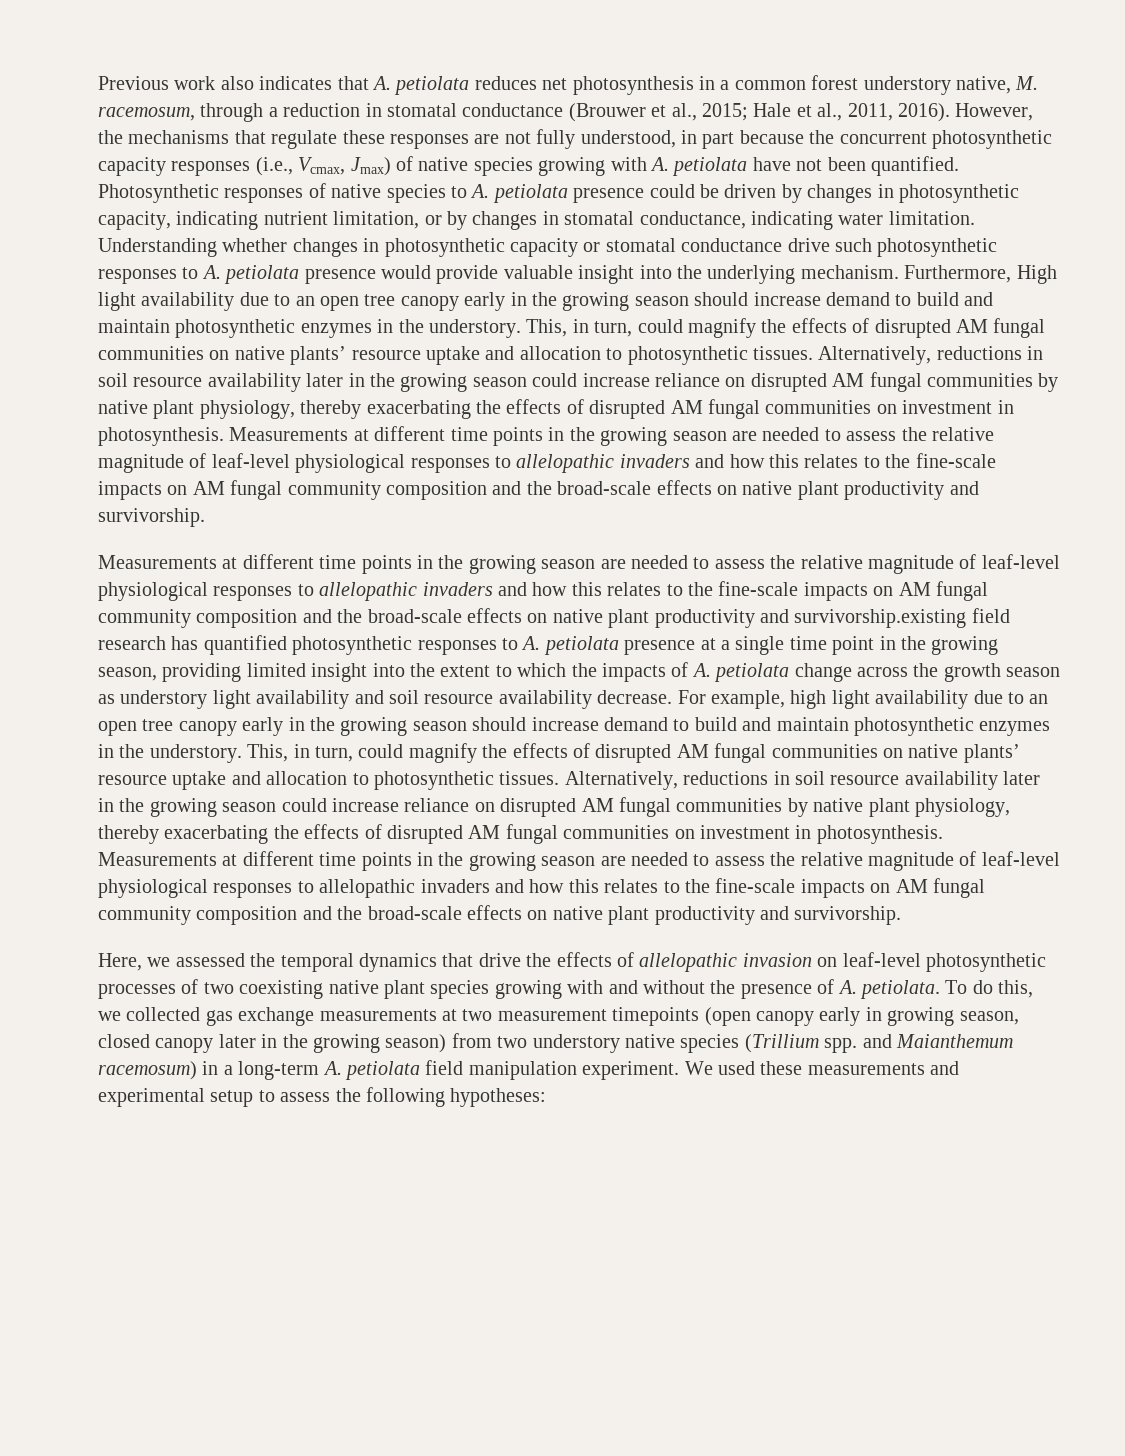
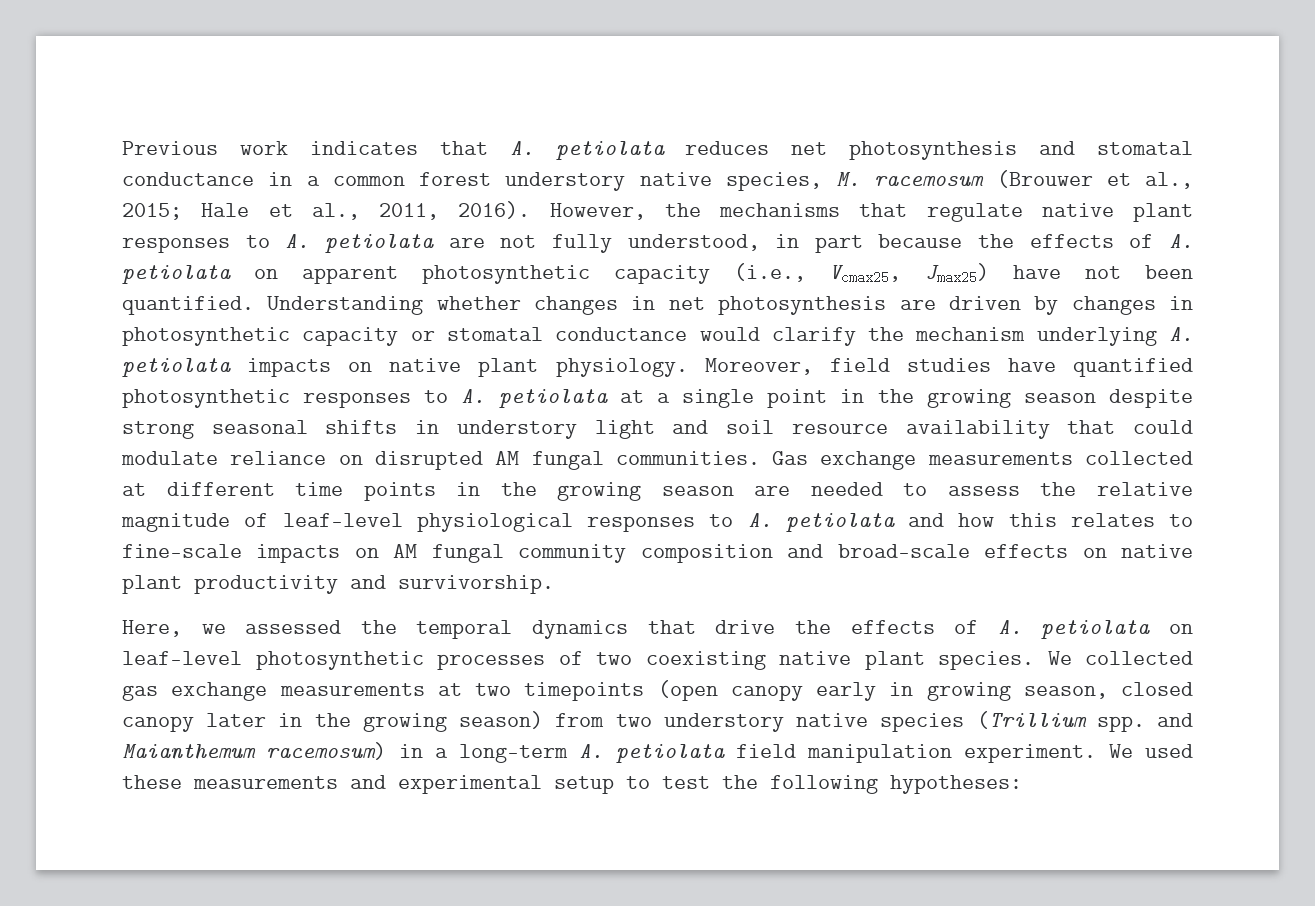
[220,76,254,90] also -> (288, 148) none
(694, 85) none -> [1039,141,1193,155] [122,172,254,186] and stomatal conductance
[955,76,1039,94] [98,103,564,122] native, M. racemosum, through a reduction in stomatal conductance -> [639,172,985,191] native species, M. racemosum
[342,130,469,149] these responses -> [1041,203,1193,222] [122,234,434,253] native plant responses to A. petiolata
[839,130,1052,149] [98,156,959,176] [98,183,719,203] concurrent photosynthetic capacity responses (i.e., Vcmax, Jmax) of native species growing with A. petiolata have not been quantified. Photosynthetic responses of native species to A. petiolata presence could be -> [1029,234,1193,248] [122,263,1193,284] [122,296,936,315] effects of A. petiolata on apparent photosynthetic capacity (i.e., Vcmax25, Jmax25) have not been quantified. Understanding whether changes in net photosynthesis are
[98,211,975,230] [98,238,998,257] [98,265,1057,284] [98,292,994,311] [98,318,1046,338] [98,346,1044,365] [98,372,1059,392] [98,399,1014,419] [98,427,349,446] capacity, indicating nutrient limitation, or by changes in stomatal conductance, indicating water limitation. Understanding whether changes in photosynthetic capacity or stomatal conductance drive such photosynthetic responses to A. petiolata presence would provide valuable insight into the underlying mechanism. Furthermore, High light availability due to an open tree canopy early in the growing season should increase demand to build and maintain photosynthetic enzymes in the understory. This, in turn, could magnify the effects of disrupted AM fungal communities on native plants’ resource uptake and allocation to photosynthetic tissues. Alternatively, reductions in soil resource availability later in the growing season could increase reliance on disrupted AM fungal communities by native plant physiology, thereby exacerbating the effects of disrupted AM fungal communities on investment in photosynthesis. Measurements -> [302,327,1193,346] [122,358,1193,377] [122,389,1194,408] [122,420,1194,439] [121,451,1193,470] capacity or stomatal conductance would clarify the mechanism underlying A. petiolata impacts on native plant physiology. Moreover, field studies have quantified photosynthetic responses to A. petiolata at a single point in the growing season despite strong seasonal shifts in understory light and soil resource availability that could modulate reliance on disrupted AM fungal communities. Gas exchange measurements collected
[516,453,996,473] [98,480,979,500] [98,508,205,527] [98,554,1060,574] [98,581,988,601] [98,608,1010,628] [98,635,999,655] [98,662,1061,682] [98,690,1049,709] [98,717,1051,736] [98,743,1020,763] [98,771,1041,790] [98,797,1010,817] [98,824,943,844] [98,851,1060,871] [98,878,985,898] [98,906,363,925] allelopathic invaders and how this relates to the fine-scale impacts on AM fungal community composition and the broad-scale effects on native plant productivity and survivorship. // Measurements at different time points in the growing season are needed to assess the relative magnitude of leaf-level physiological responses to allelopathic invaders and how this relates to the fine-scale impacts on AM fungal community composition and the broad-scale effects on native plant productivity and survivorship.existing field research has quantified photosynthetic responses to A. petiolata presence at a single time point in the growing season, providing limited insight into the extent to which the impacts of A. petiolata change across the growth season as understory light availability and soil resource availability decrease. For example, high light availability due to an open tree canopy early in the growing season should increase demand to build and maintain photosynthetic enzymes in the understory. This, in turn, could magnify the effects of disrupted AM fungal communities on native plants’ resource uptake and allocation to photosynthetic tissues. Alternatively, reductions in soil resource availability later in the growing season could increase reliance on disrupted AM fungal communities by native plant physiology, thereby exacerbating the effects of disrupted AM fungal communities on investment in photosynthesis. Measurements at different time points in the growing season are needed to assess the relative magnitude of leaf-level physiological responses to allelopathic invaders and how this relates to the fine-scale impacts on AM fungal community composition and the -> [747,513,1193,532] [122,544,824,563] A. petiolata and how this relates to fine-scale impacts on AM fungal community composition and
[639,953,812,972] allelopathic invasion -> [997,620,1151,639] A. petiolata
[430,979,1034,999] [98,1011,121,1021] species growing with and without the presence of A. petiolata. To do this, we -> [938,651,1072,670] species. We
[497,1009,607,1021] measurement -> (511, 689) none
[280,1092,331,1102] assess -> [662,776,710,789] test

